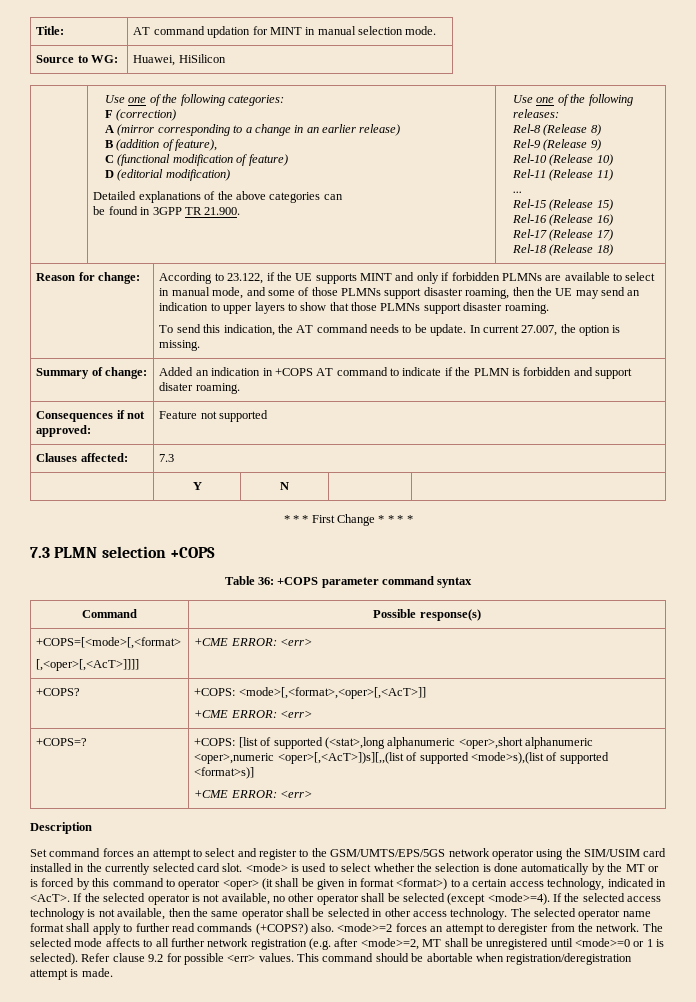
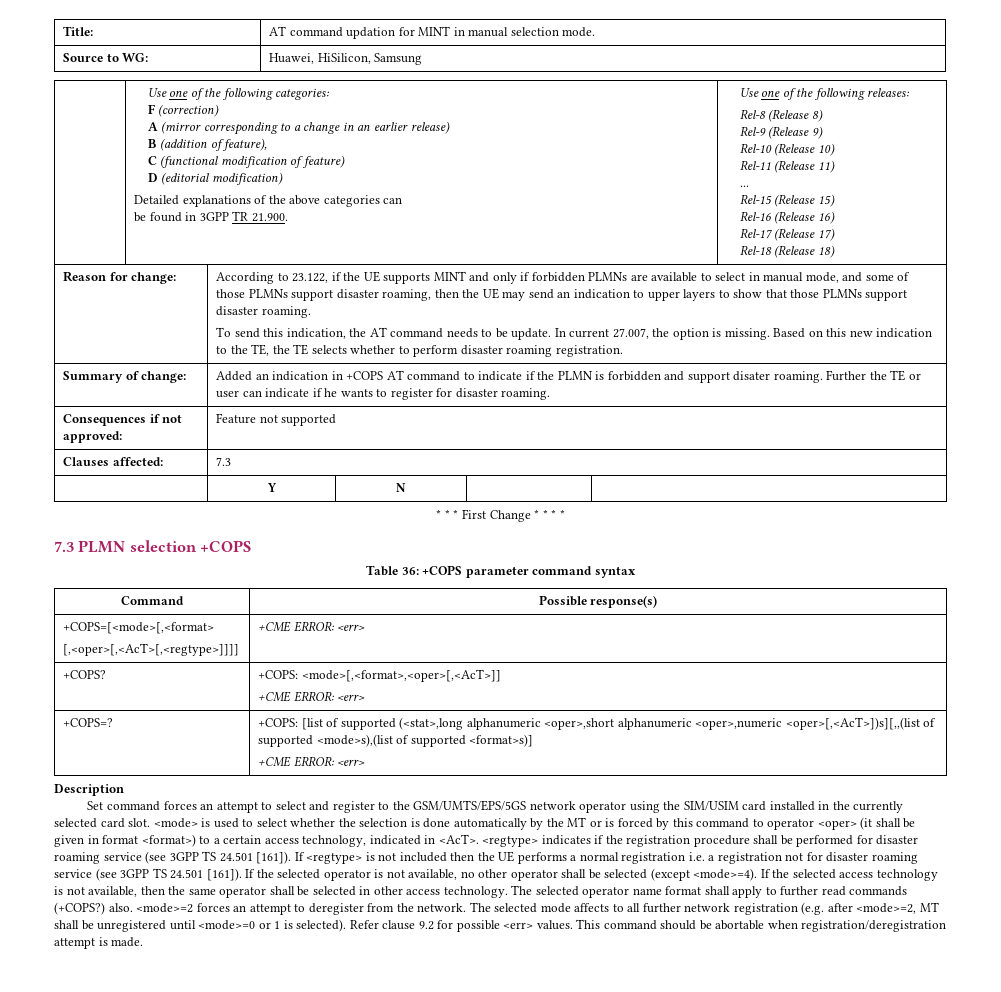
[178,54,226,63] HiSilicon -> [317,53,423,65] HiSilicon, Samsung
(201, 345) none -> [773,328,933,338] [216,344,623,357] Based on this new indication to the TE, the TE selects whether to perform disaster roaming registration.
(240, 388) none -> [826,370,921,381] [216,388,551,400] Further the TE or user can indicate if he wants to register for disaster roaming.
[36,659,140,671] [,<oper>[,<AcT>]]]] -> [63,643,240,656] [,<oper>[,<AcT>[,<regtype>]]]]
(70, 898) none -> [482,835,919,847] [54,851,918,864] [54,868,242,881] <regtype> indicates if the registration procedure shall be performed for disaster roaming service (see 3GPP TS 24.501 [161]). If <regtype> is not included then the UE performs a normal registration i.e. a registration not for disaster roaming service (see 3GPP TS 24.501 [161]).

